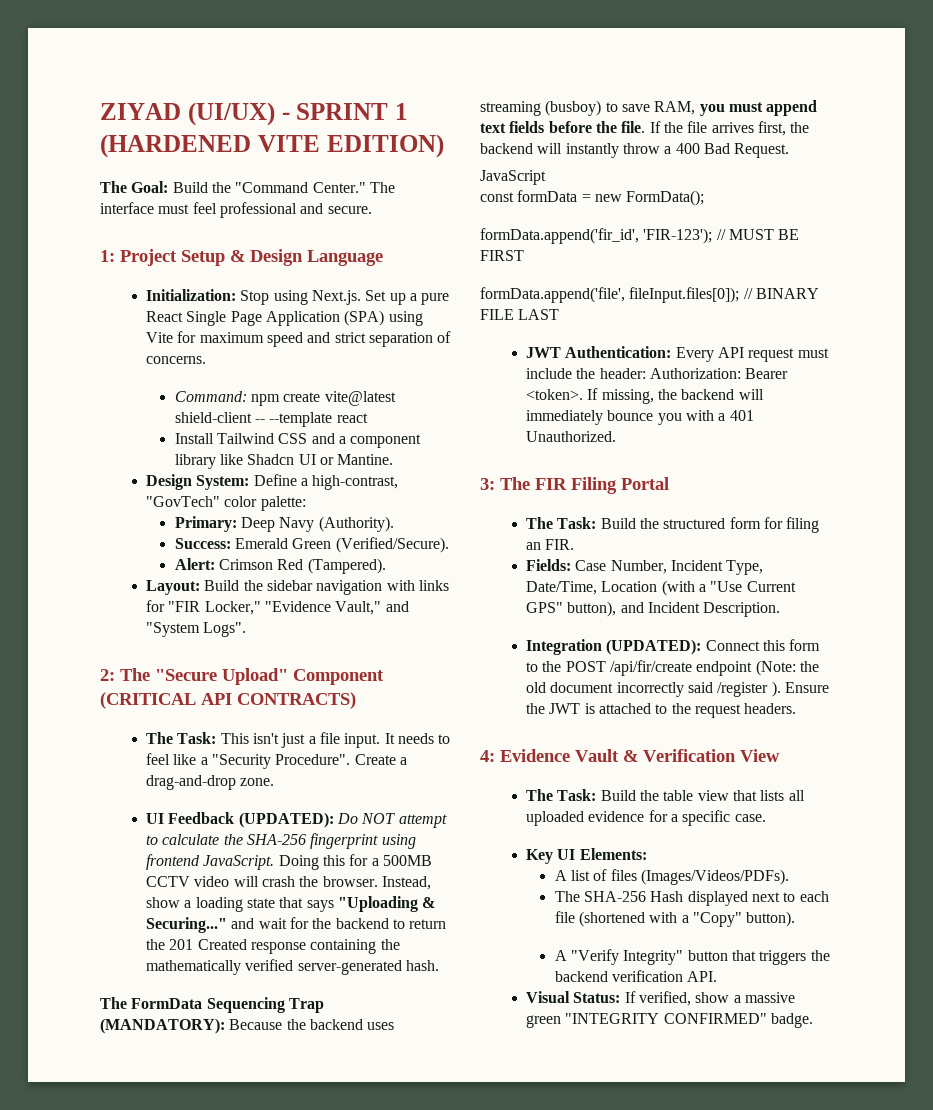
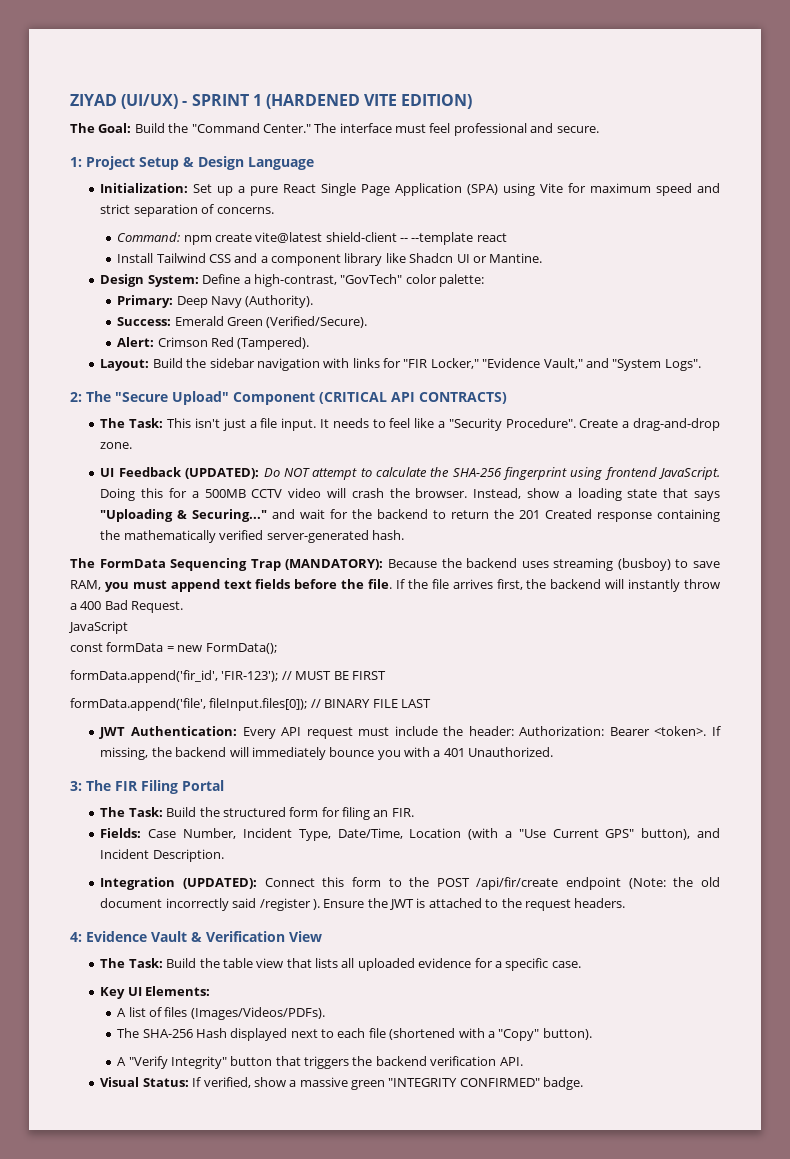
[240,290,362,305] Stop using Next.js. -> (189, 188) none

